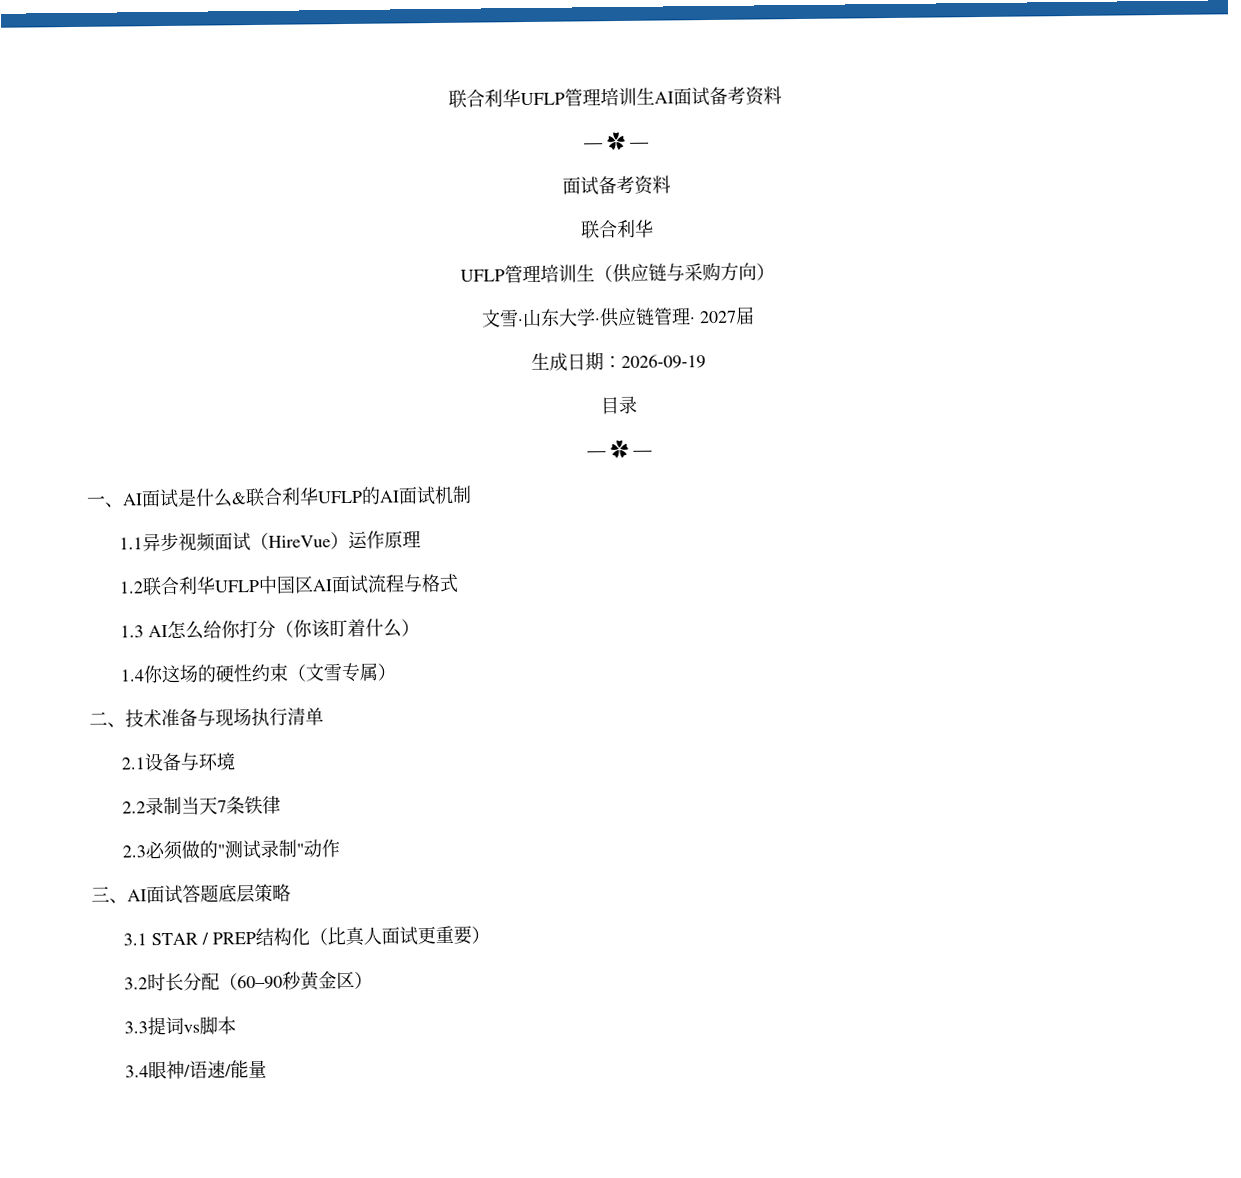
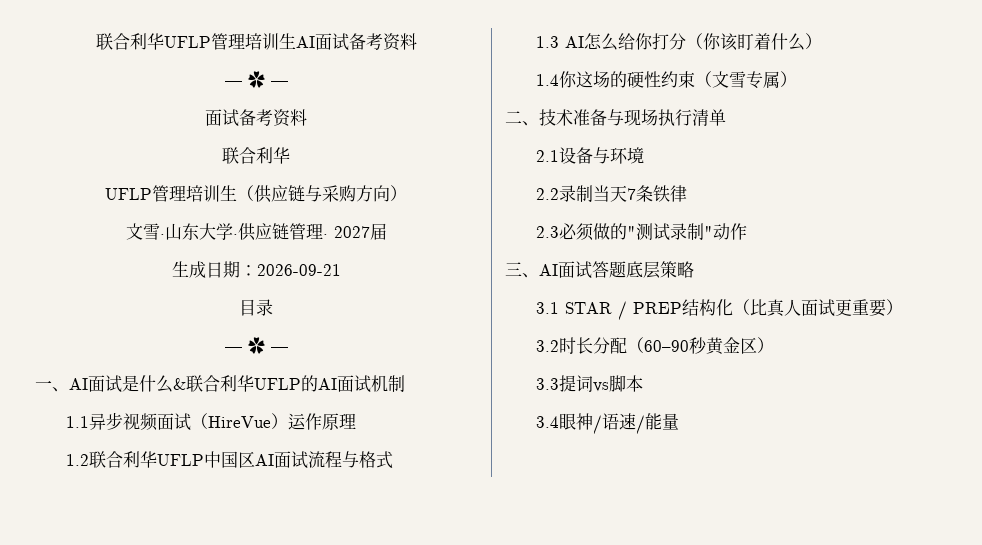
[620,354,706,369] 2026-09-19 -> [256,264,341,276] 2026-09-21

